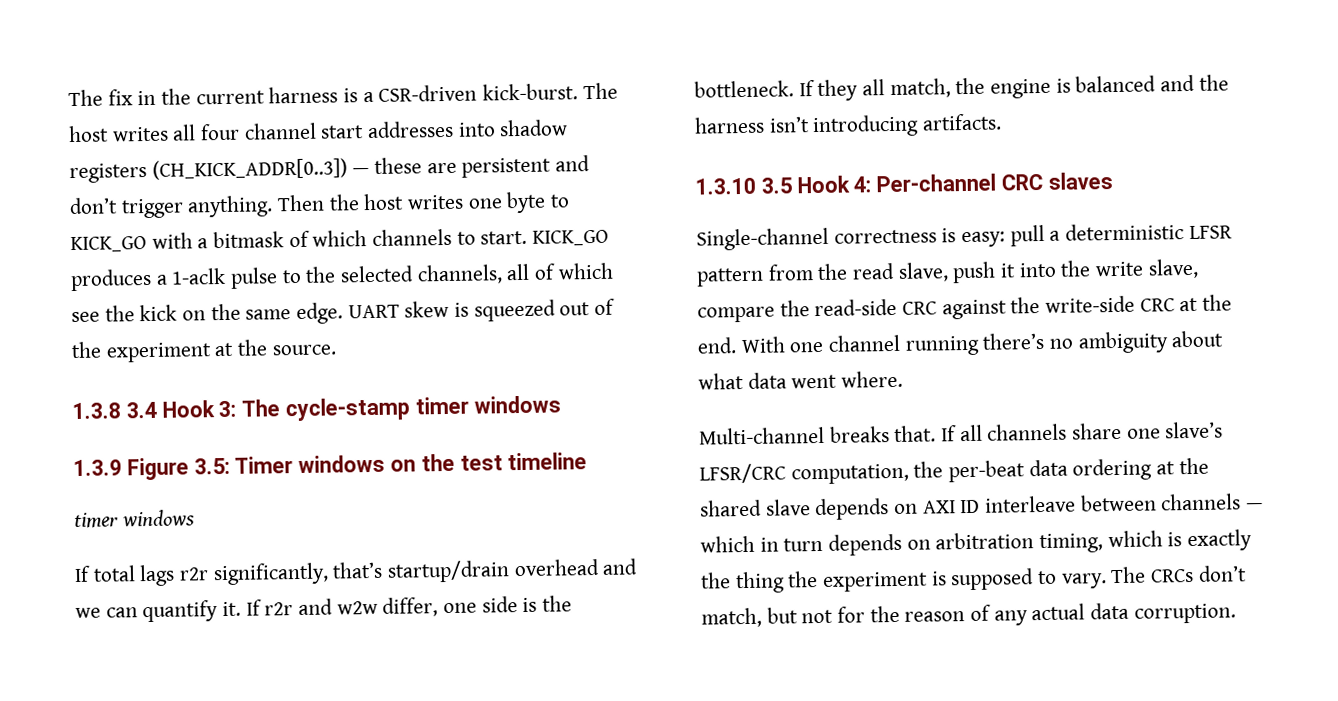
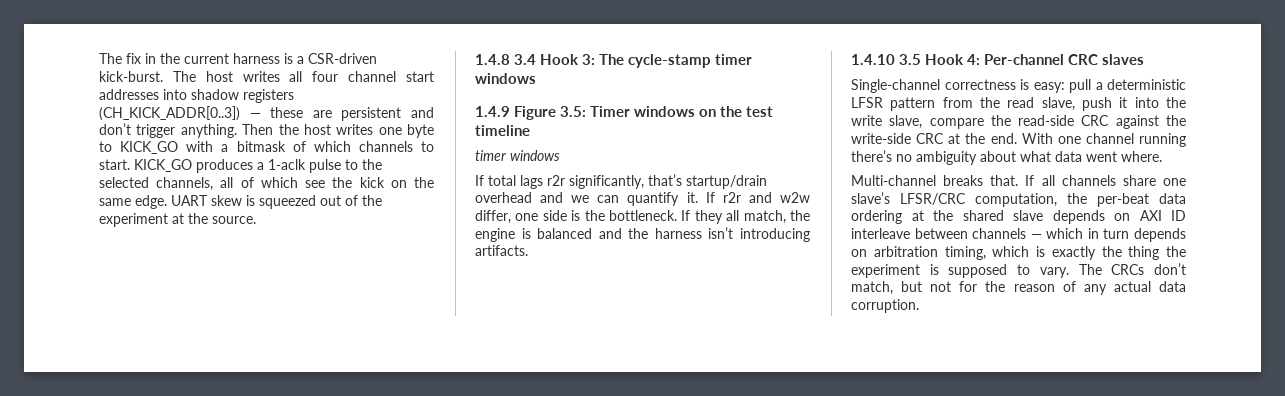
[72,402,121,420] 1.3.8 -> [475,54,510,65] 1.4.8
[73,459,122,477] 1.3.9 -> [475,106,510,117] 1.4.9
[695,177,756,195] 1.3.10 -> [851,54,895,65] 1.4.10

